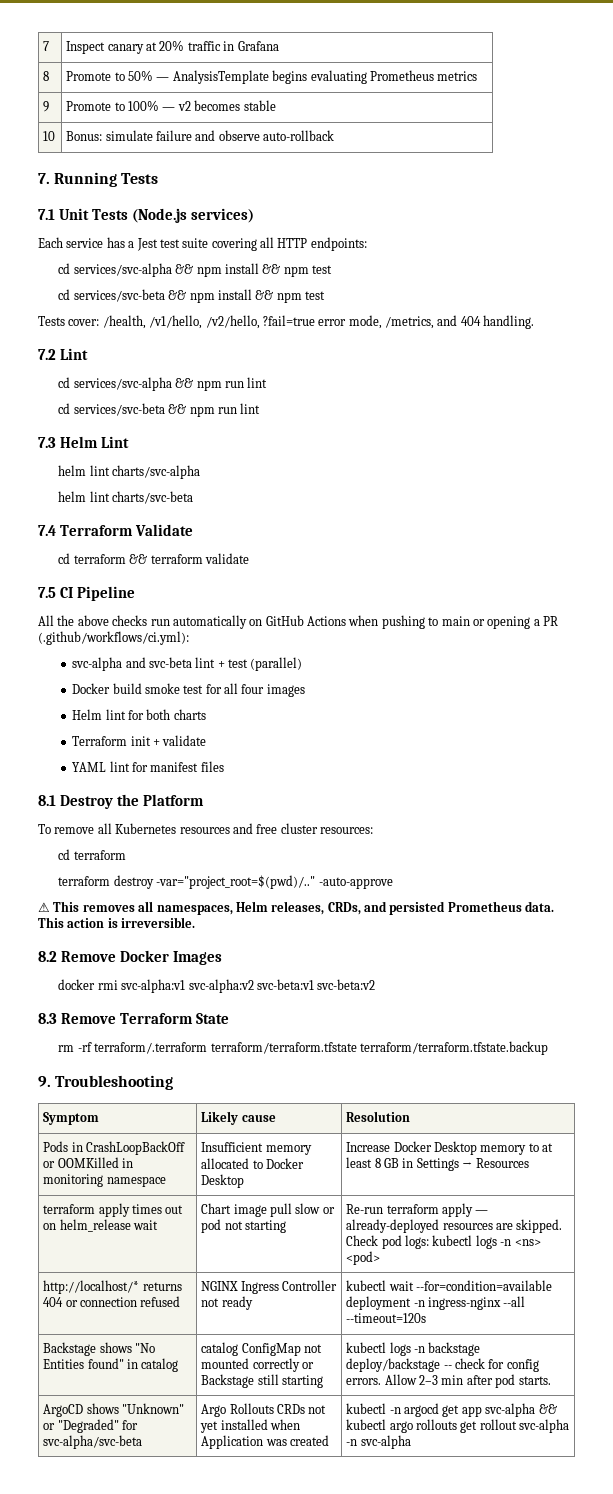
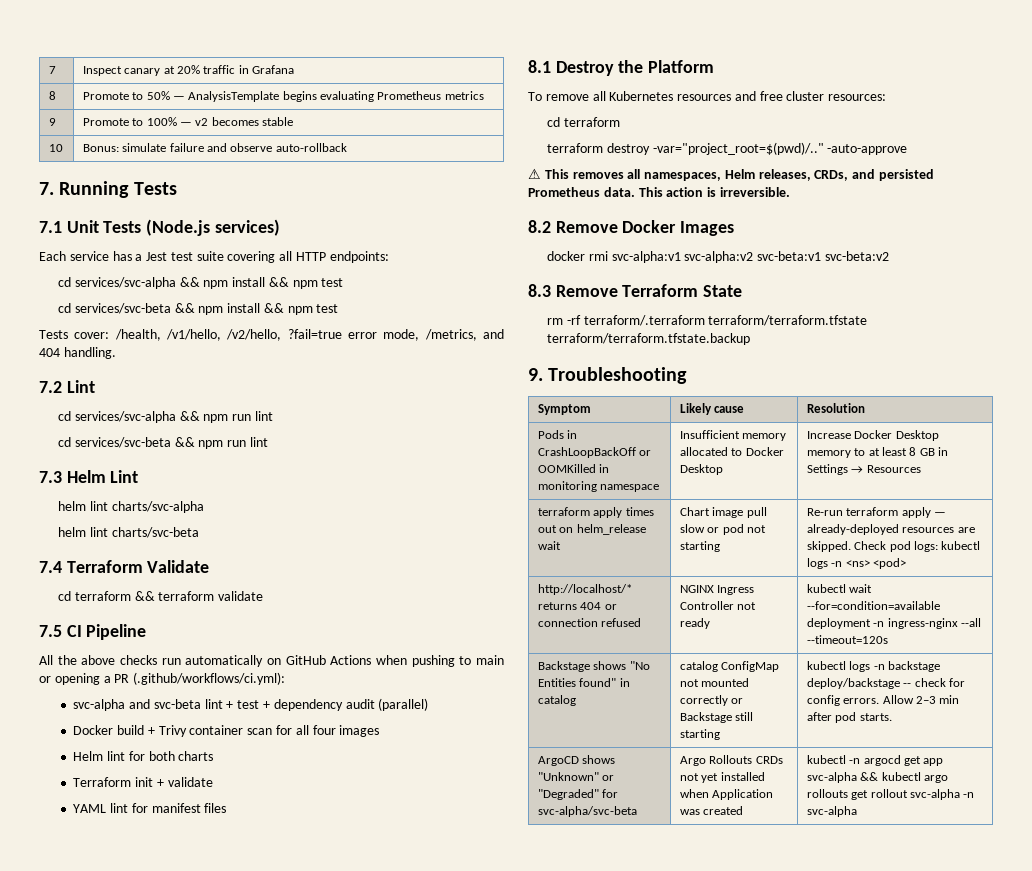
(249, 663) none -> [263,699,375,711] + dependency audit
[144,683,204,694] smoke test -> [147,725,273,737] + Trivy container scan

